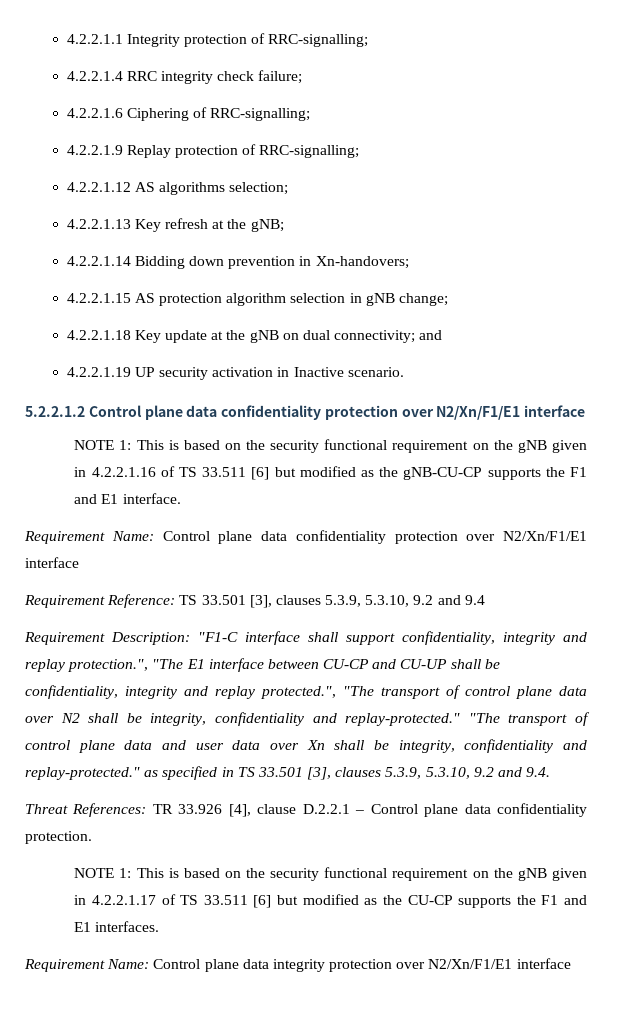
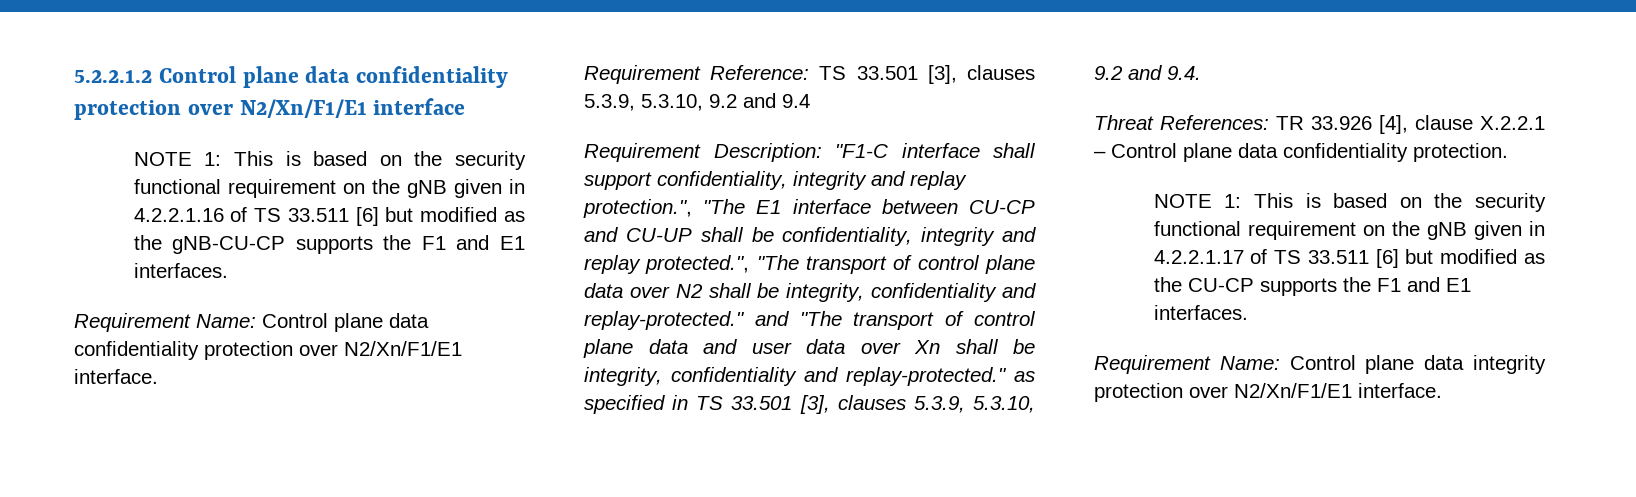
[66,33,369,47] [66,70,303,84] [66,107,311,121] [66,144,360,158] [66,182,289,195] [66,218,284,232] [66,256,409,269] [66,293,448,306] [66,330,443,343] [66,367,404,380] 4.2.2.1.1 Integrity protection of RRC-signalling; // 4.2.2.1.4 RRC integrity check failure; // 4.2.2.1.6 Ciphering of RRC-signalling; // 4.2.2.1.9 Replay protection of RRC-signalling; // 4.2.2.1.12 AS algorithms selection; // 4.2.2.1.13 Key refresh at the gNB; // 4.2.2.1.14 Bidding down prevention in Xn-handovers; // 4.2.2.1.15 AS protection algorithm selection in gNB change; // 4.2.2.1.18 Key update at the gNB on dual connectivity; and // 4.2.2.1.19 UP security activation in Inactive scenario. // -> (74, 76) none
[122,493,181,504] interface. -> [133,263,228,278] interfaces.
[25,557,79,568] interface -> [74,369,158,384] interface.
(461, 719) none -> [754,311,789,326] and
[302,804,350,814] D.2.2.1 -> [1480,116,1545,130] X.2.2.1
[516,958,571,969] interface -> [1358,383,1442,398] interface.

